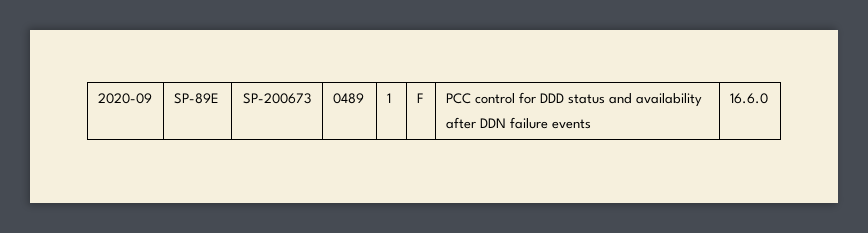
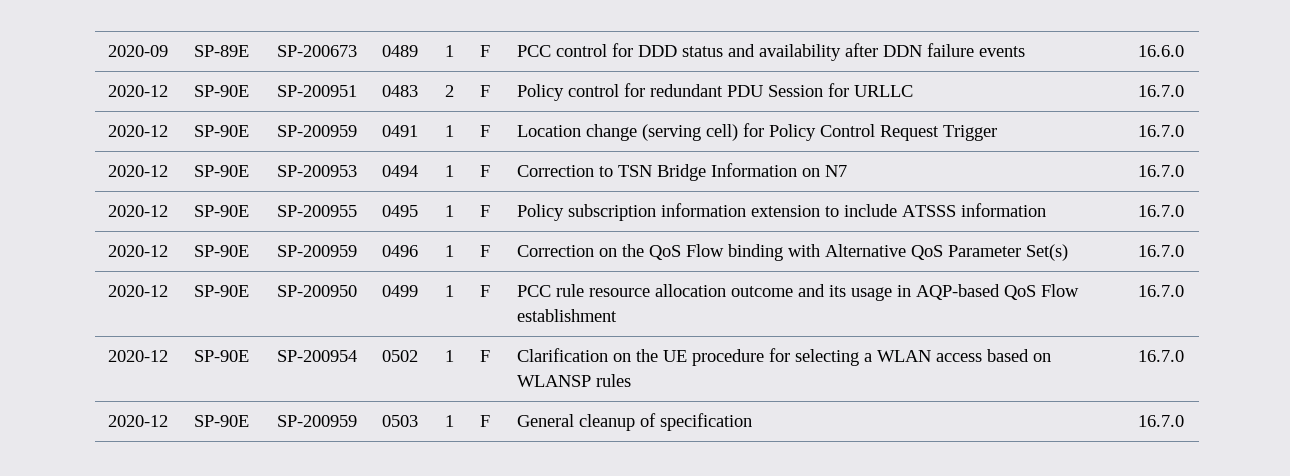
(768, 98) none -> [107,85,168,97] [193,85,249,97] [276,85,357,97] [381,85,418,97] [444,85,454,97] [479,85,490,97] [516,83,913,101] [1137,85,1184,97] [107,125,168,137] [193,125,249,137] [276,125,357,137] [381,125,418,137] [444,125,454,137] [479,125,490,137] [516,123,997,141] [1137,125,1184,137] [107,165,168,177] [193,165,249,177] [276,165,357,177] [381,165,418,177] [444,165,454,177] [479,165,490,177] [516,163,847,181] [1137,165,1184,177] [107,205,168,217] [193,205,249,217] [276,205,357,217] [381,205,418,217] [444,205,454,217] [479,205,490,217] [516,203,1046,221] [1137,205,1184,217] [107,245,168,257] [193,245,249,257] [276,245,357,257] [381,245,418,257] [444,245,454,257] [479,245,490,257] [516,244,1068,261] [1137,245,1184,257] [107,285,168,297] [193,285,249,297] [276,285,357,297] [381,285,418,297] [444,285,454,297] [479,285,490,297] [516,284,1079,301] [516,309,617,322] [1137,285,1184,297] [107,350,168,362] [193,350,249,362] [276,350,357,362] [381,350,418,362] [444,350,454,362] [479,350,490,362] [516,348,1051,366] [516,374,631,387] [1137,350,1184,362] [107,415,168,427] [193,415,249,427] [276,415,357,427] [381,415,418,427] [444,415,454,427] [479,415,490,427] [516,413,752,431] [1137,415,1184,427] // 2020-12 | SP-90E | SP-200951 | 0483 | 2 | F | Policy control for redundant PDU Session for URLLC | 16.7.0 // 2020-12 | SP-90E | SP-200959 | 0491 | 1 | F | Location change (serving cell) for Policy Control Request Trigger | 16.7.0 // 2020-12 | SP-90E | SP-200953 | 0494 | 1 | F | Correction to TSN Bridge Information on N7 | 16.7.0 // 2020-12 | SP-90E | SP-200955 | 0495 | 1 | F | Policy subscription information extension to include ATSSS information | 16.7.0 // 2020-12 | SP-90E | SP-200959 | 0496 | 1 | F | Correction on the QoS Flow binding with Alternative QoS Parameter Set(s) | 16.7.0 // 2020-12 | SP-90E | SP-200950 | 0499 | 1 | F | PCC rule resource allocation outcome and its usage in AQP-based QoS Flow establishment | 16.7.0 // 2020-12 | SP-90E | SP-200954 | 0502 | 1 | F | Clarification on the UE procedure for selecting a WLAN access based on WLANSP rules | 16.7.0 // 2020-12 | SP-90E | SP-200959 | 0503 | 1 | F | General cleanup of specification | 16.7.0

